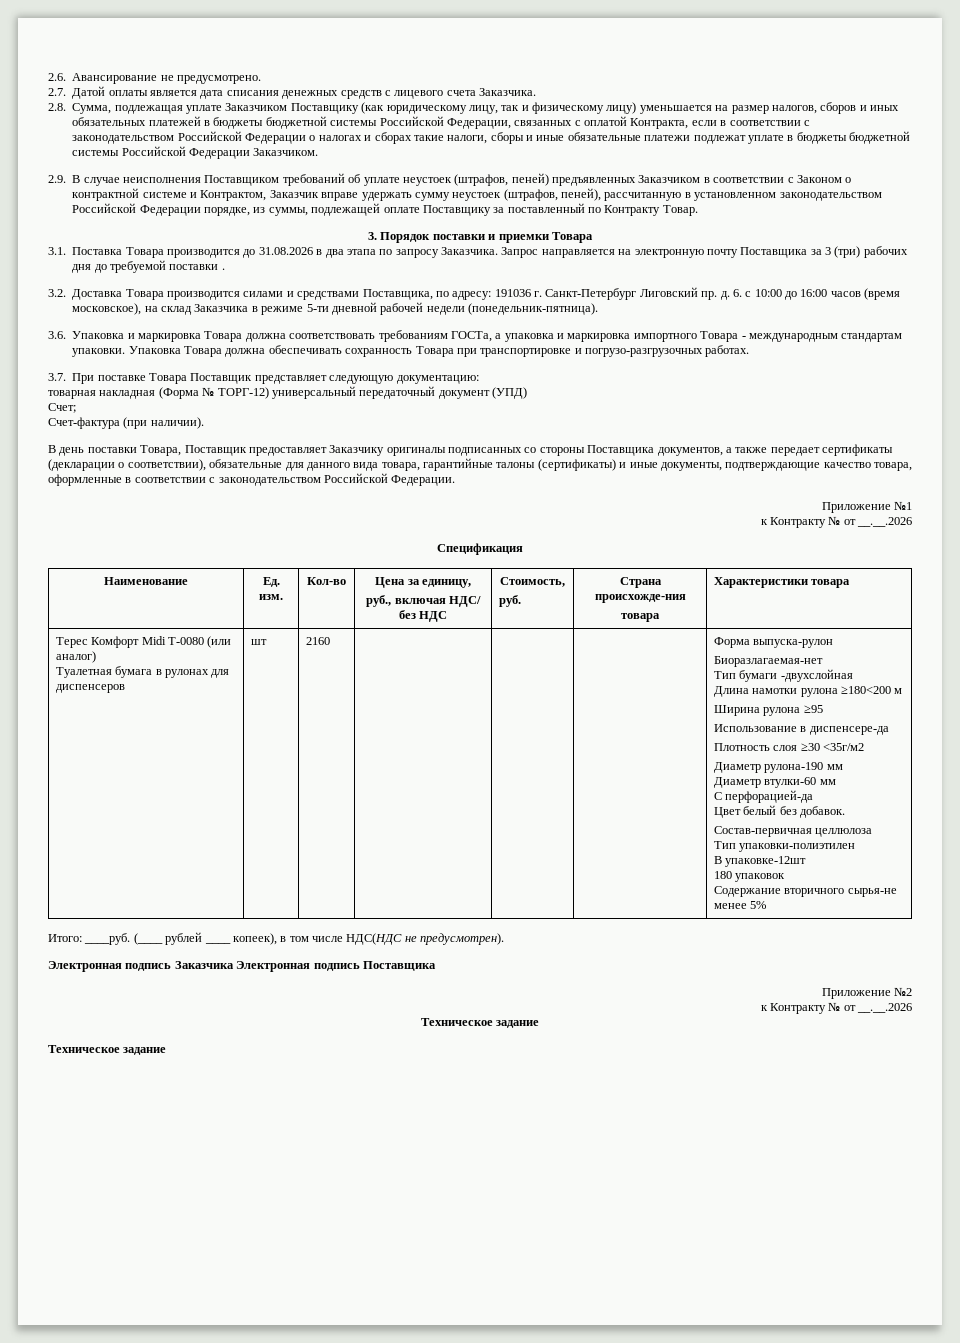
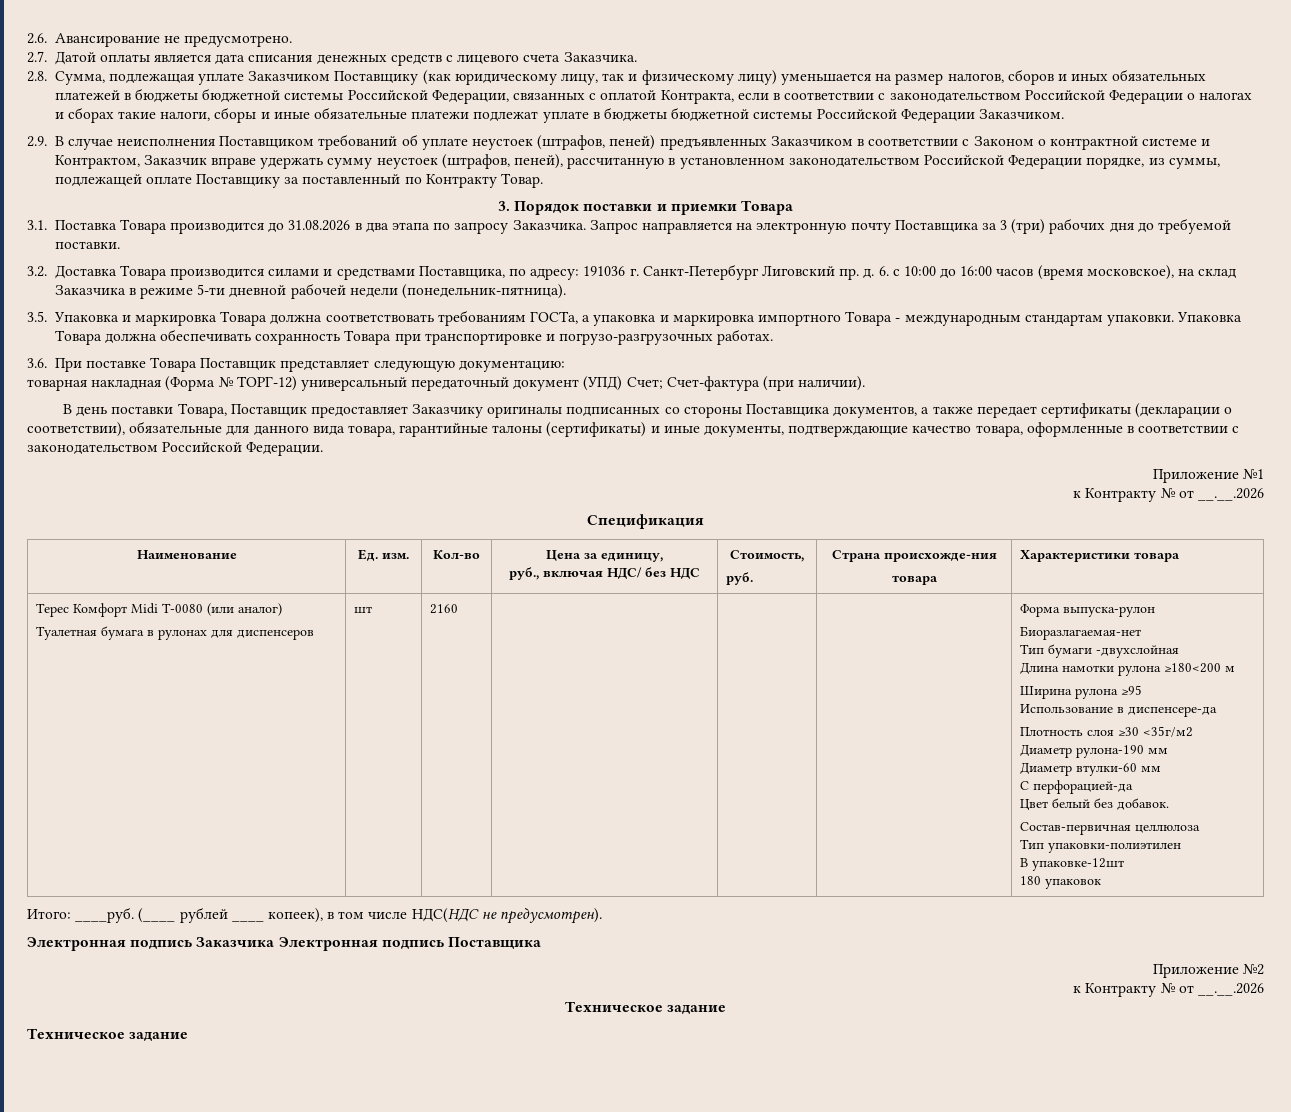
[169,264,225,270] поставки . -> [54,241,120,249] поставки.
[48,331,66,339] 3.6. -> [27,311,47,322] 3.5.
[48,373,66,381] 3.7. -> [27,358,47,368] 3.6.
(527, 393) // -> (623, 383) none
(76, 408) // -> (663, 383) none
[713,886,897,897] [713,901,767,909] // Содержание вторичного сырья-не менее 5% -> (1102, 884) none

